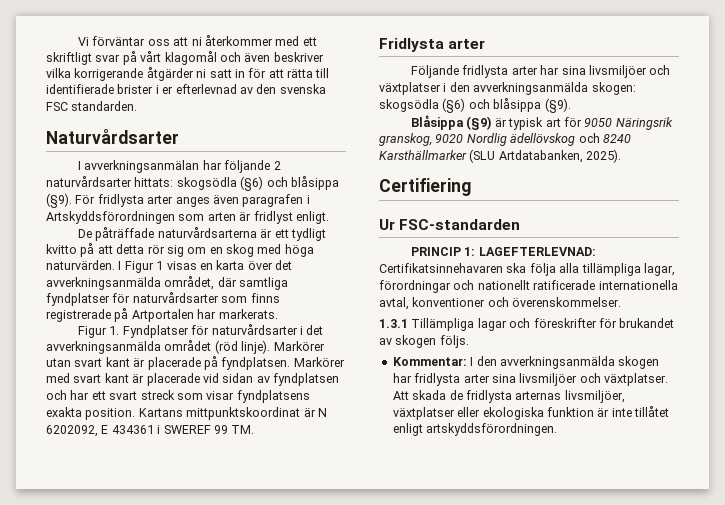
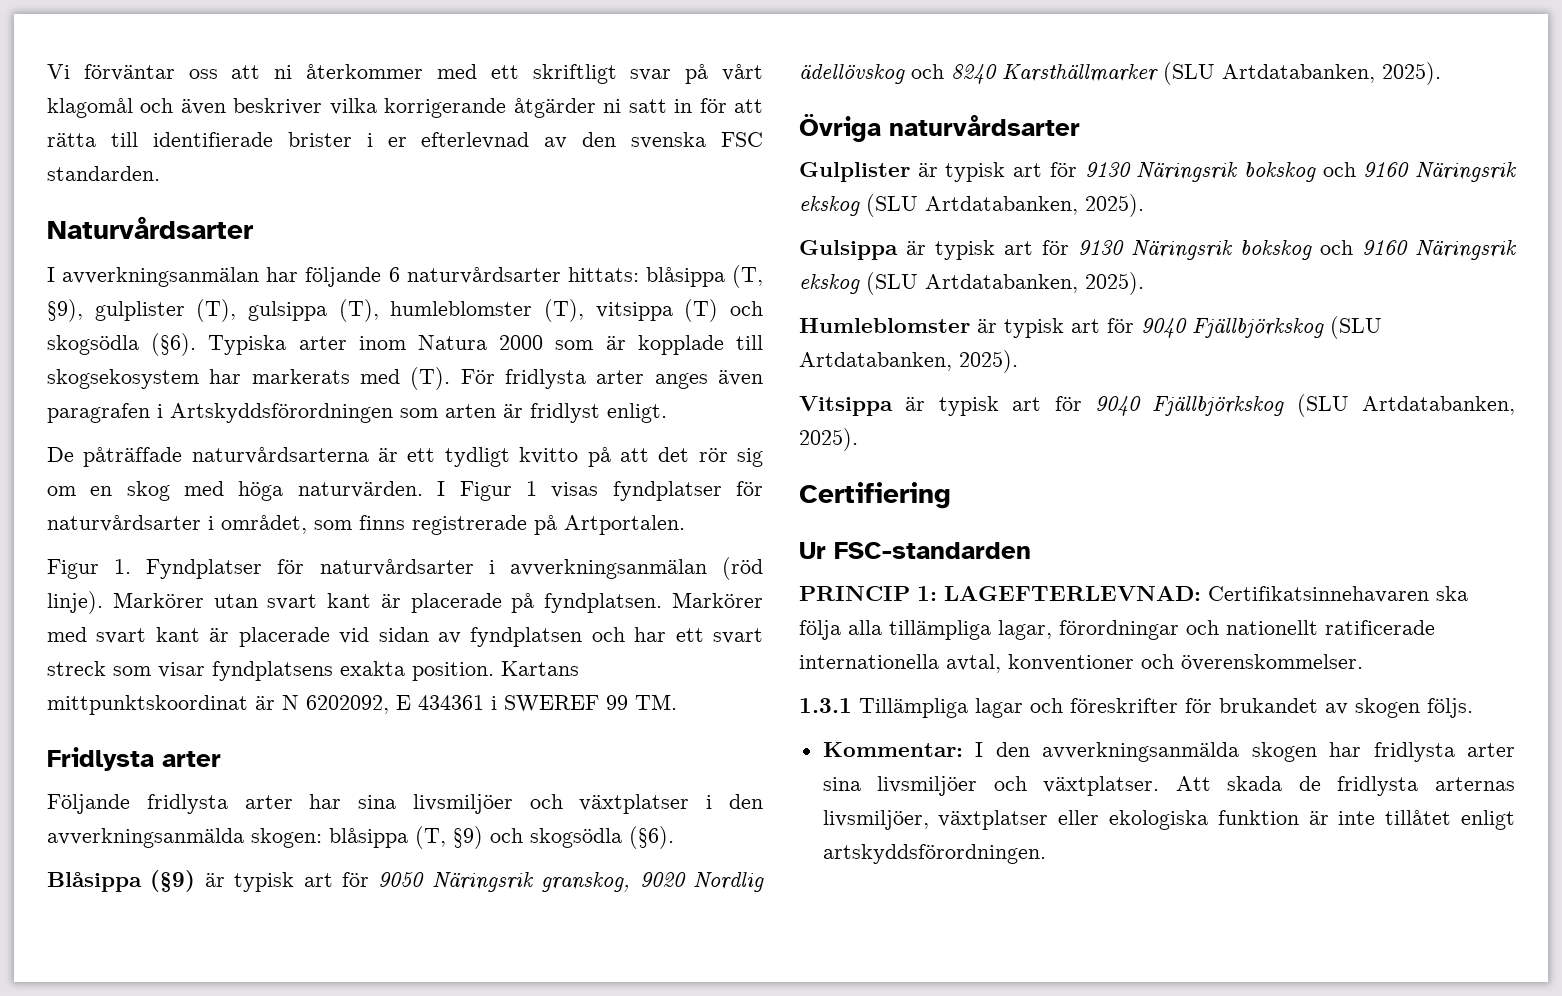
[273,161,281,170] 2 -> [388,267,400,282] 6
[176,176,339,191] [46,193,72,208] skogsödla (§6) och blåsippa (§9). -> [645,265,763,288] [47,299,763,322] [47,333,763,356] [47,367,451,390] blåsippa (T, §9), gulplister (T), gulsippa (T), humleblomster (T), vitsippa (T) och skogsödla (§6). Typiska arter inom Natura 2000 som är kopplade till skogsekosystem har markerats med (T).
[116,244,145,254] detta -> [658,447,690,462] det
[199,260,292,270] [46,276,289,290] en karta över det avverkningsanmälda området, där samtliga -> (599, 490) none
(219, 297) none -> [208,515,307,534] i området,
[131,309,278,322] Artportalen har markerats. -> [564,515,685,535] Artportalen.
[306,325,324,335] [46,340,212,354] det avverkningsanmälda området -> [509,559,707,579] avverkningsanmälan
[379,98,571,113] skogsödla (§6) och blåsippa (§9). -> [329,826,674,849] blåsippa (T, §9) och skogsödla (§6).
(622, 156) none -> [799,113,1080,142] [799,162,1517,182] [799,194,1144,217] [799,240,1517,260] [799,272,1144,295] [799,316,1382,339] [799,350,1018,373] [799,394,1515,417] [799,428,858,451] // Övriga naturvårdsarter // Gulplister är typisk art för 9130 Näringsrik bokskog och 9160 Näringsrik ekskog (SLU Artdatabanken, 2025). // Gulsippa är typisk art för 9130 Näringsrik bokskog och 9160 Näringsrik ekskog (SLU Artdatabanken, 2025). // Humleblomster är typisk art för 9040 Fjällbjörkskog (SLU Artdatabanken, 2025). // Vitsippa är typisk art för 9040 Fjällbjörkskog (SLU Artdatabanken, 2025).

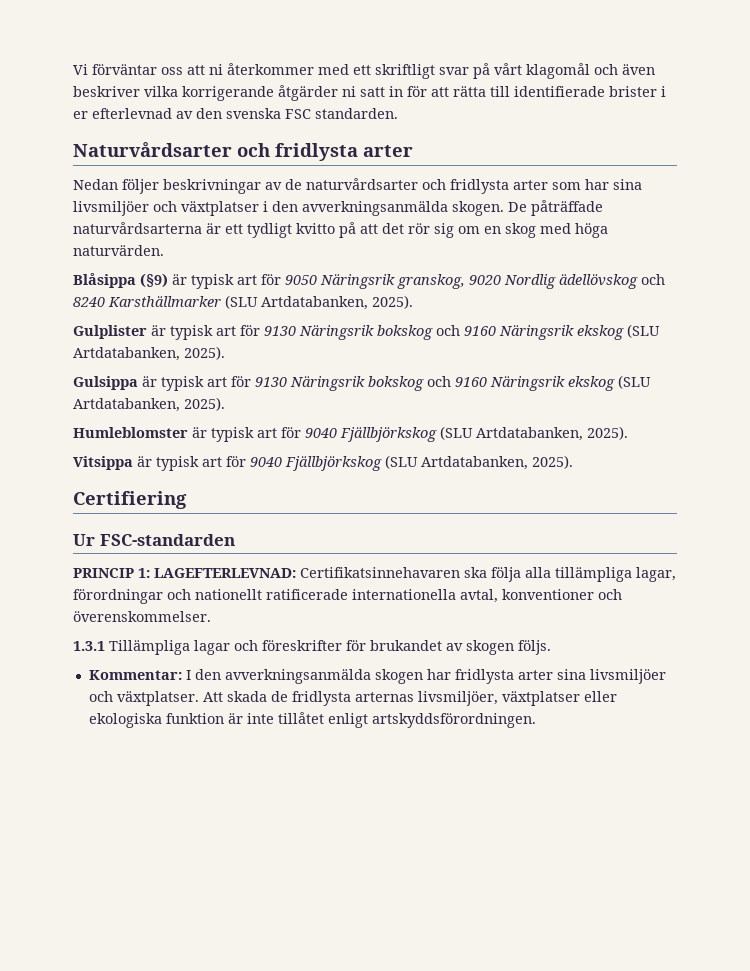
[47,265,763,288] [47,299,763,322] [47,333,763,356] [47,367,764,390] [47,403,667,423] // I avverkningsanmälan har följande 6 naturvårdsarter hittats: blåsippa (T, §9), gulplister (T), gulsippa (T), humleblomster (T), vitsippa (T) och skogsödla (§6). Typiska arter inom Natura 2000 som är kopplade till skogsekosystem har markerats med (T). För fridlysta arter anges även paragrafen i Artskyddsförordningen som arten är fridlyst enligt. // -> [237,143,413,161] [73,178,642,194] [73,201,504,216] och fridlysta arter // Nedan följer beskrivningar av de naturvårdsarter och fridlysta arter som har sina livsmiljöer och växtplatser i den avverkningsanmälda skogen.
[437,481,764,501] [47,515,685,535] [47,557,763,580] [47,591,763,614] [47,627,763,647] [47,661,579,681] [47,694,677,715] [47,747,221,771] [47,794,764,814] [47,826,674,849] I Figur 1 visas fyndplatser för naturvårdsarter i området, som finns registrerade på Artportalen. // Figur 1. Fyndplatser för naturvårdsarter i avverkningsanmälan (röd linje). Markörer utan svart kant är placerade på fyndplatsen. Markörer med svart kant är placerade vid sidan av fyndplatsen och har ett svart streck som visar fyndplatsens exakta position. Kartans mittpunktskoordinat är N 6202092, E 434361 i SWEREF 99 TM. // Fridlysta arter // Följande fridlysta arter har sina livsmiljöer och växtplatser i den avverkningsanmälda skogen: blåsippa (T, §9) och skogsödla (§6). -> (164, 250) none
[799,113,1080,142] // Övriga naturvårdsarter -> (413, 302) none

